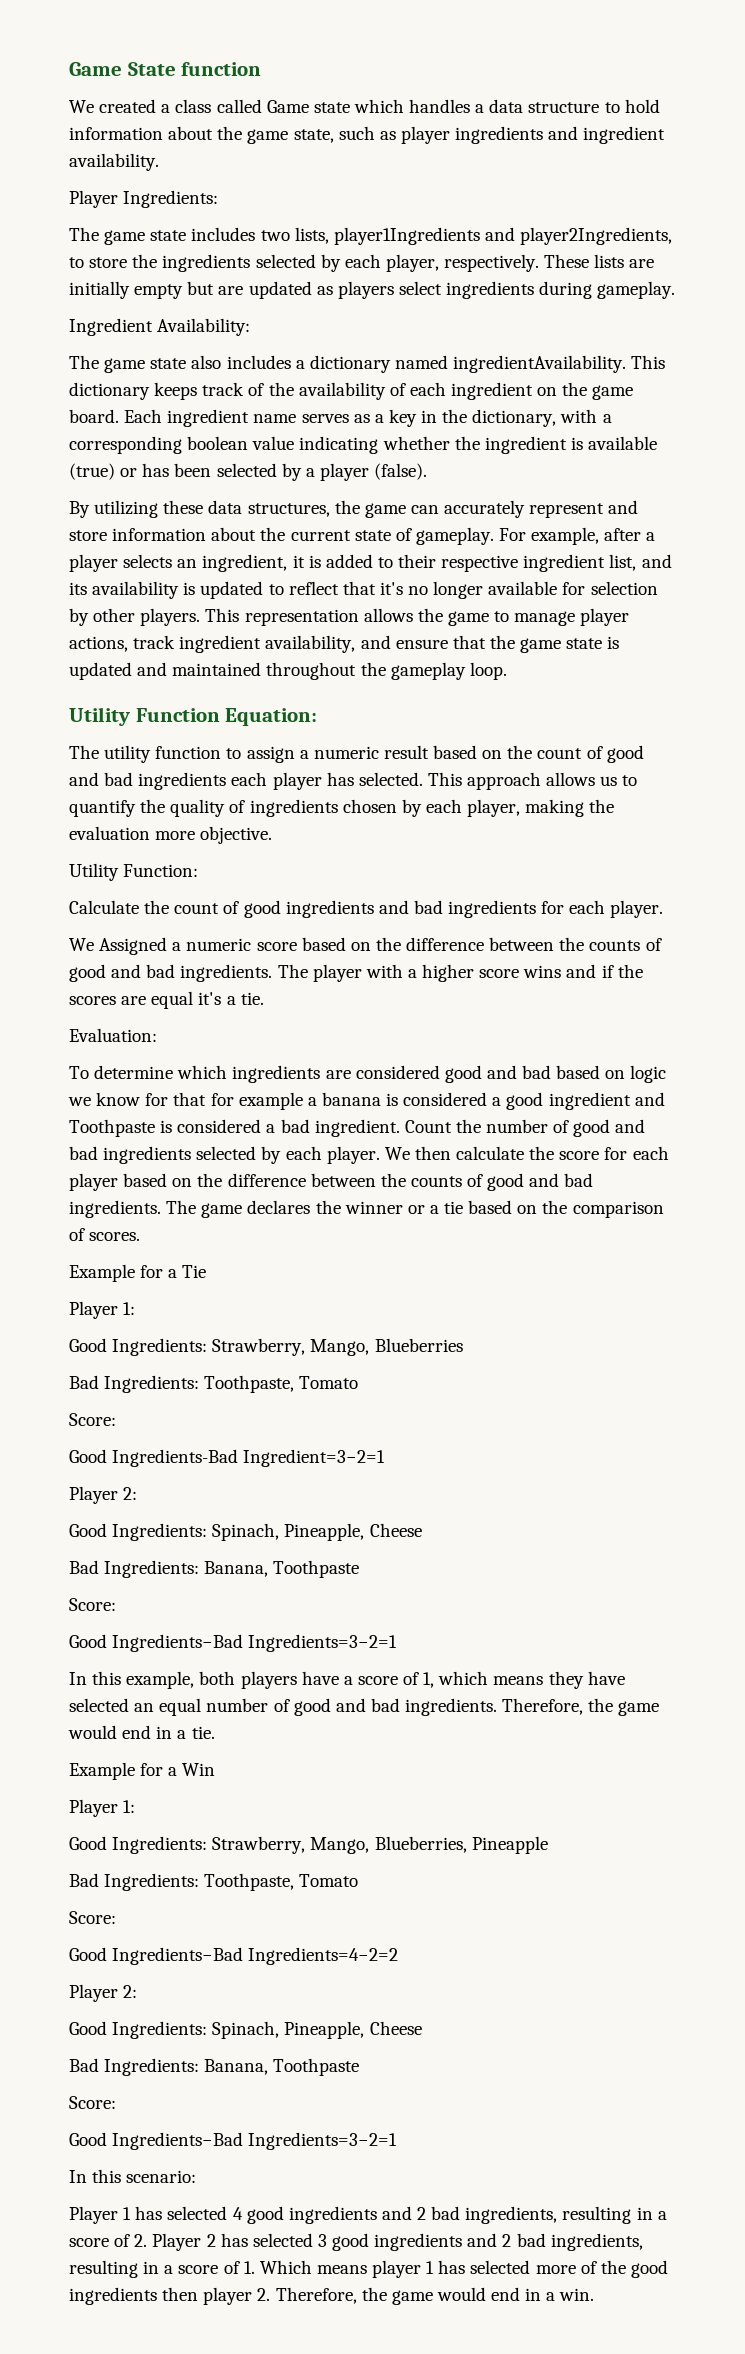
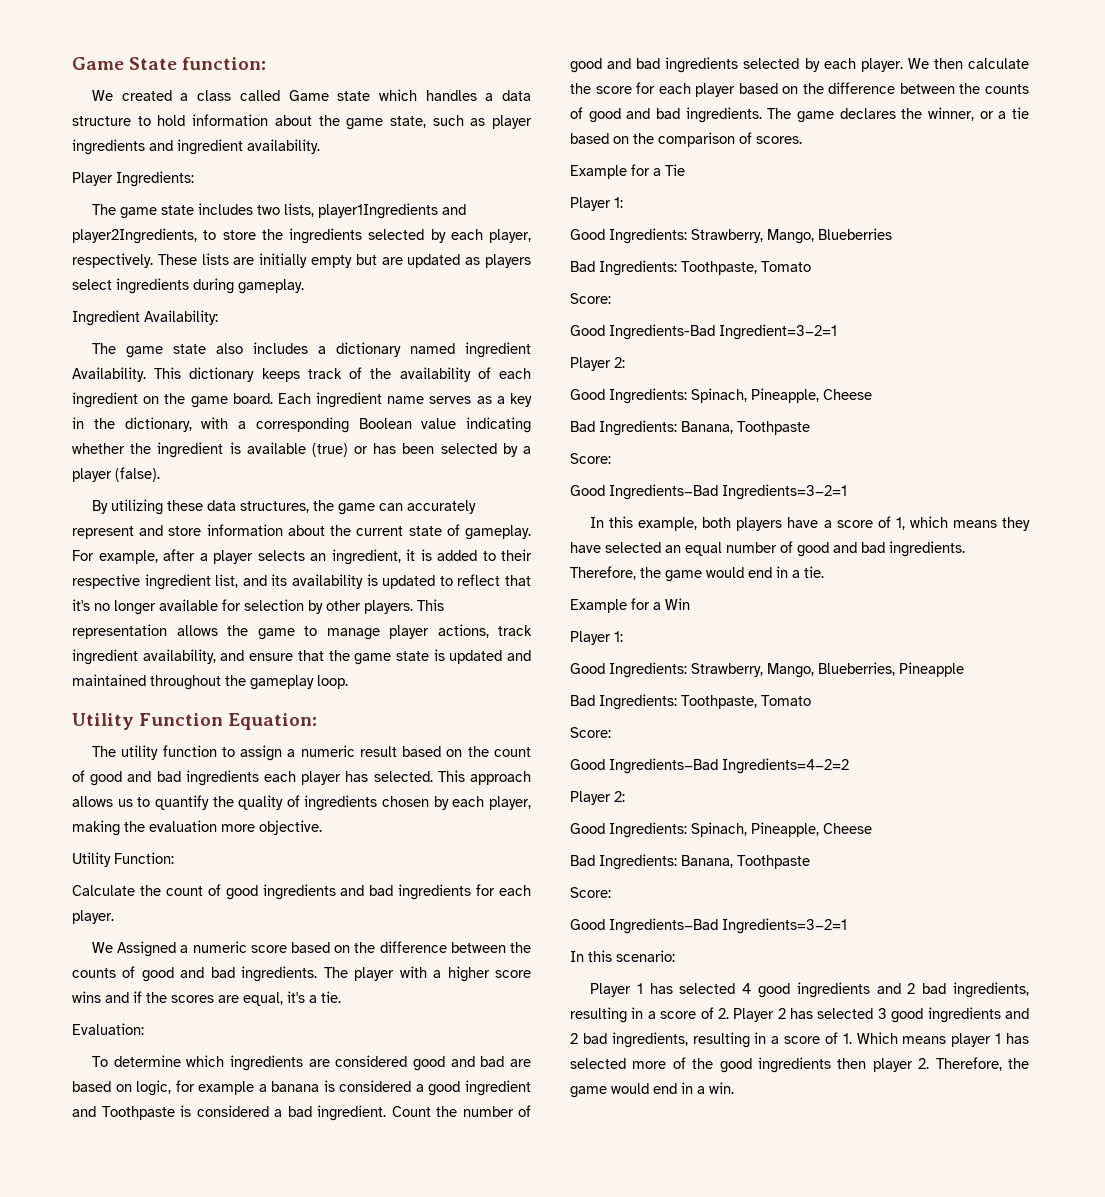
[181,62,262,76] function -> [182,57,267,70] function:
[453,355,627,373] ingredientAvailability. -> [465,342,531,358] [72,367,146,382] ingredient Availability.
[187,436,249,450] boolean -> [358,418,412,429] Boolean
[151,991,194,1009] equal -> [243,992,283,1006] equal,
[556,1065,667,1083] [68,1092,207,1106] based on logic we know for that -> [510,1059,531,1067] [72,1080,172,1096] are based on logic,
[344,1201,403,1214] winner -> [928,107,974,121] winner,

